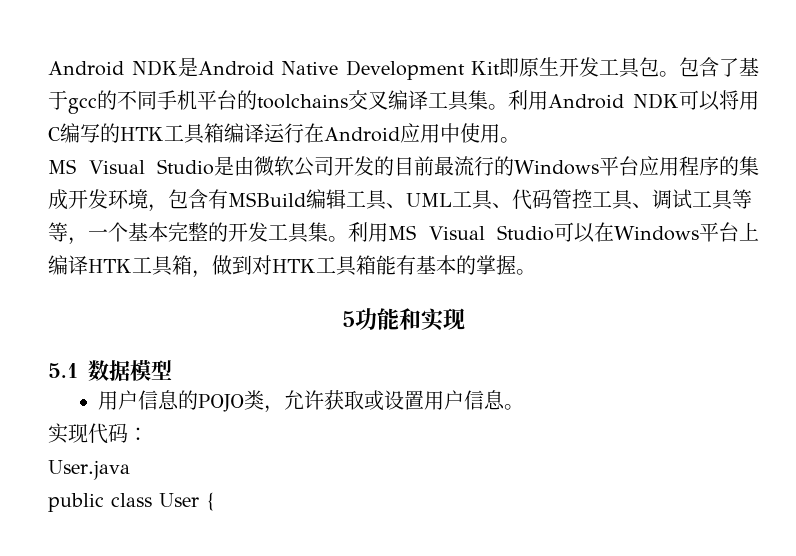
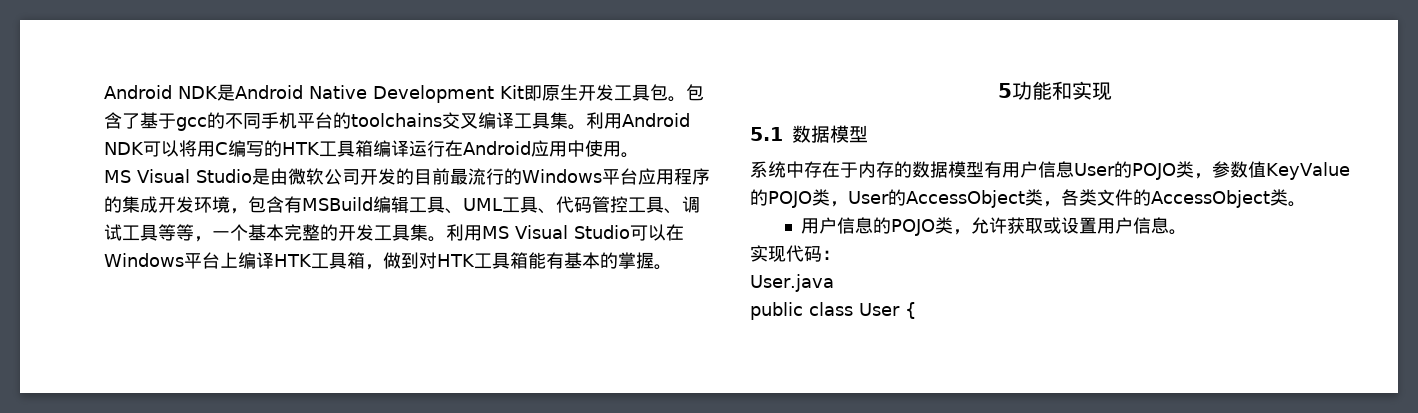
(172, 370) none -> [750,161,1350,180] [750,189,1306,208] // 系统中存在于内存的数据模型有用户信息User的POJO类，参数值KeyValue的POJO类，User的AccessObject类，各类文件的AccessObject类。

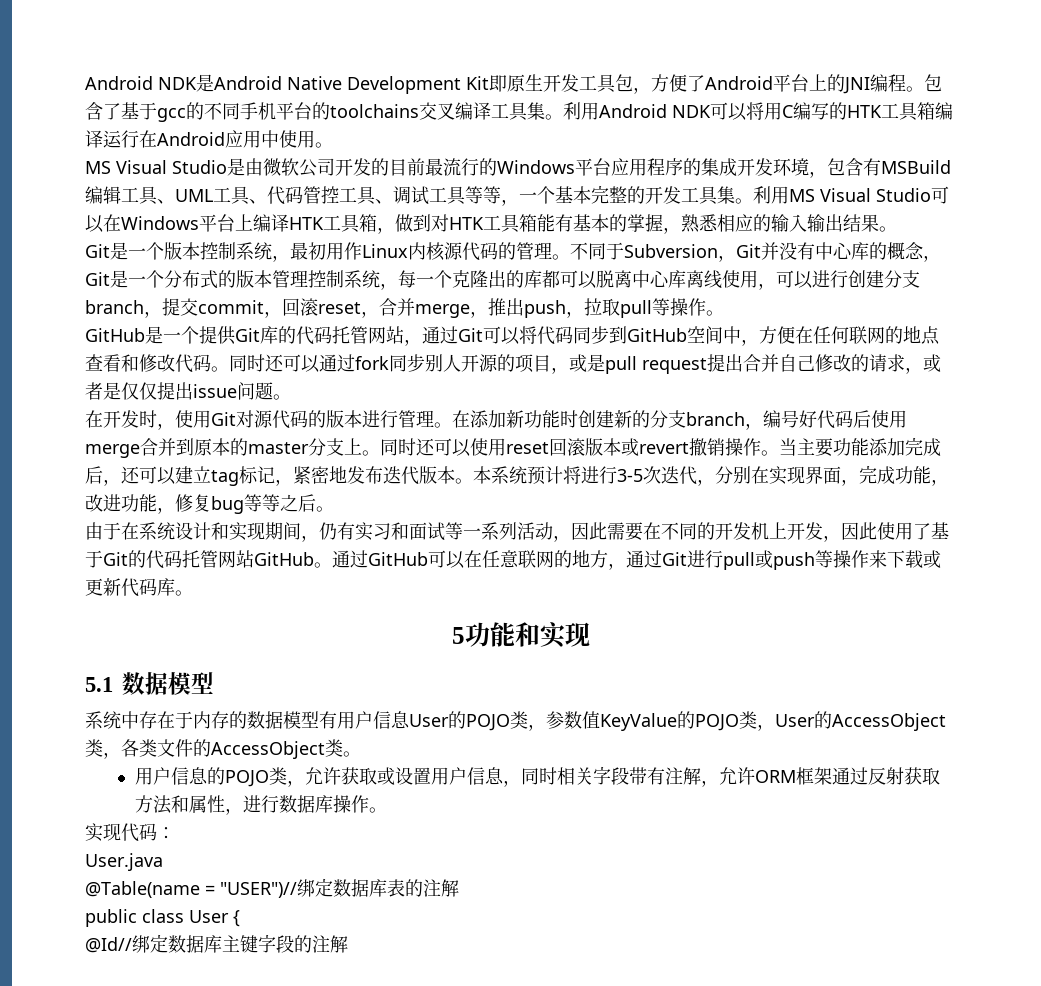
(668, 92) none -> [633,74,906,94] ，方便了Android平台上的JNI编程
(654, 260) none -> [663,214,897,234] [85,242,941,262] [85,270,920,290] [85,298,724,318] [85,326,940,346] [85,354,941,374] [85,382,291,400] [85,410,907,430] [85,437,941,458] [85,465,949,486] [85,494,334,514] [85,522,949,542] [85,550,941,570] [85,578,175,597] ，熟悉相应的输入输出结果。 // Git是一个版本控制系统，最初用作Linux内核源代码的管理。不同于Subversion，Git并没有中心库的概念，Git是一个分布式的版本管理控制系统，每一个克隆出的库都可以脱离中心库离线使用，可以进行创建分支branch，提交commit，回滚reset，合并merge，推出push，拉取pull等操作。 // GitHub是一个提供Git库的代码托管网站，通过Git可以将代码同步到GitHub空间中，方便在任何联网的地点查看和修改代码。同时还可以通过fork同步别人开源的项目，或是pull request提出合并自己修改的请求，或者是仅仅提出issue问题。 // 在开发时，使用Git对源代码的版本进行管理。在添加新功能时创建新的分支branch，编号好代码后使用merge合并到原本的master分支上。同时还可以使用reset回滚版本或revert撤销操作。当主要功能添加完成后，还可以建立tag标记，紧密地发布迭代版本。本系统预计将进行3-5次迭代，分别在实现界面，完成功能，改进功能，修复bug等等之后。 // 由于在系统设计和实现期间，仍有实习和面试等一系列活动，因此需要在不同的开发机上开发，因此使用了基于Git的代码托管网站GitHub。通过GitHub可以在任意联网的地方，通过Git进行pull或push等操作来下载或更新代码库
[1169,229,1188,235] [750,245,840,262] [750,274,834,292] [750,302,916,320] 。 // 实现代码： // User.java // public class User { -> [502,766,940,787] [134,795,387,815] [85,823,175,842] [85,853,163,871] [85,878,459,898] [85,909,240,927] [85,934,348,953] ，同时相关字段带有注解，允许ORM框架通过反射获取方法和属性，进行数据库操作。 // 实现代码： // User.java // @Table(name = "USER")//绑定数据库表的注解 // public class User { // @Id//绑定数据库主键字段的注解

